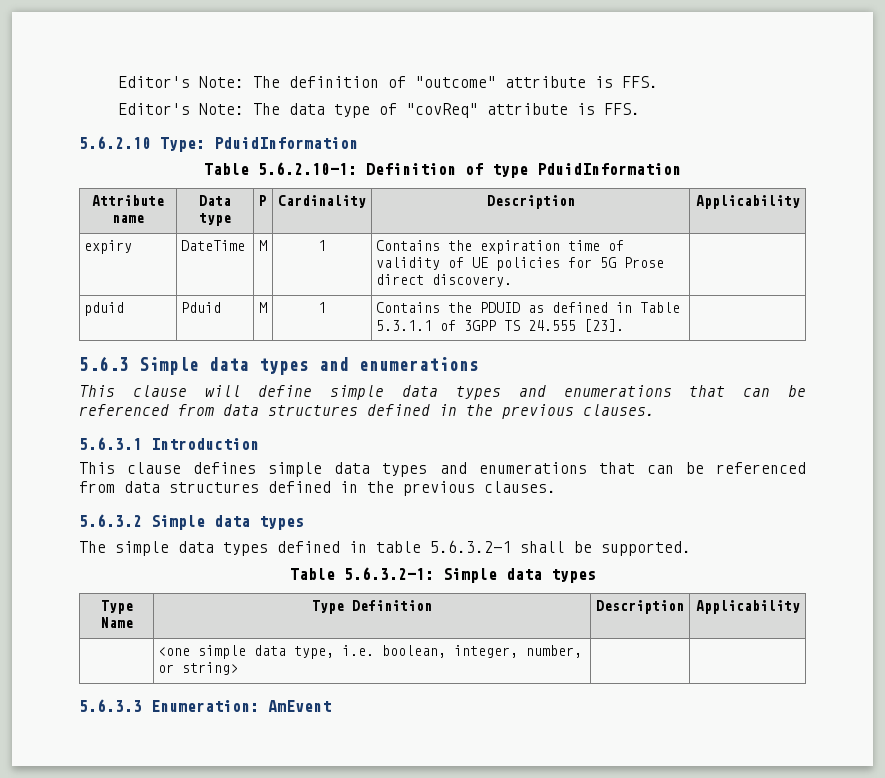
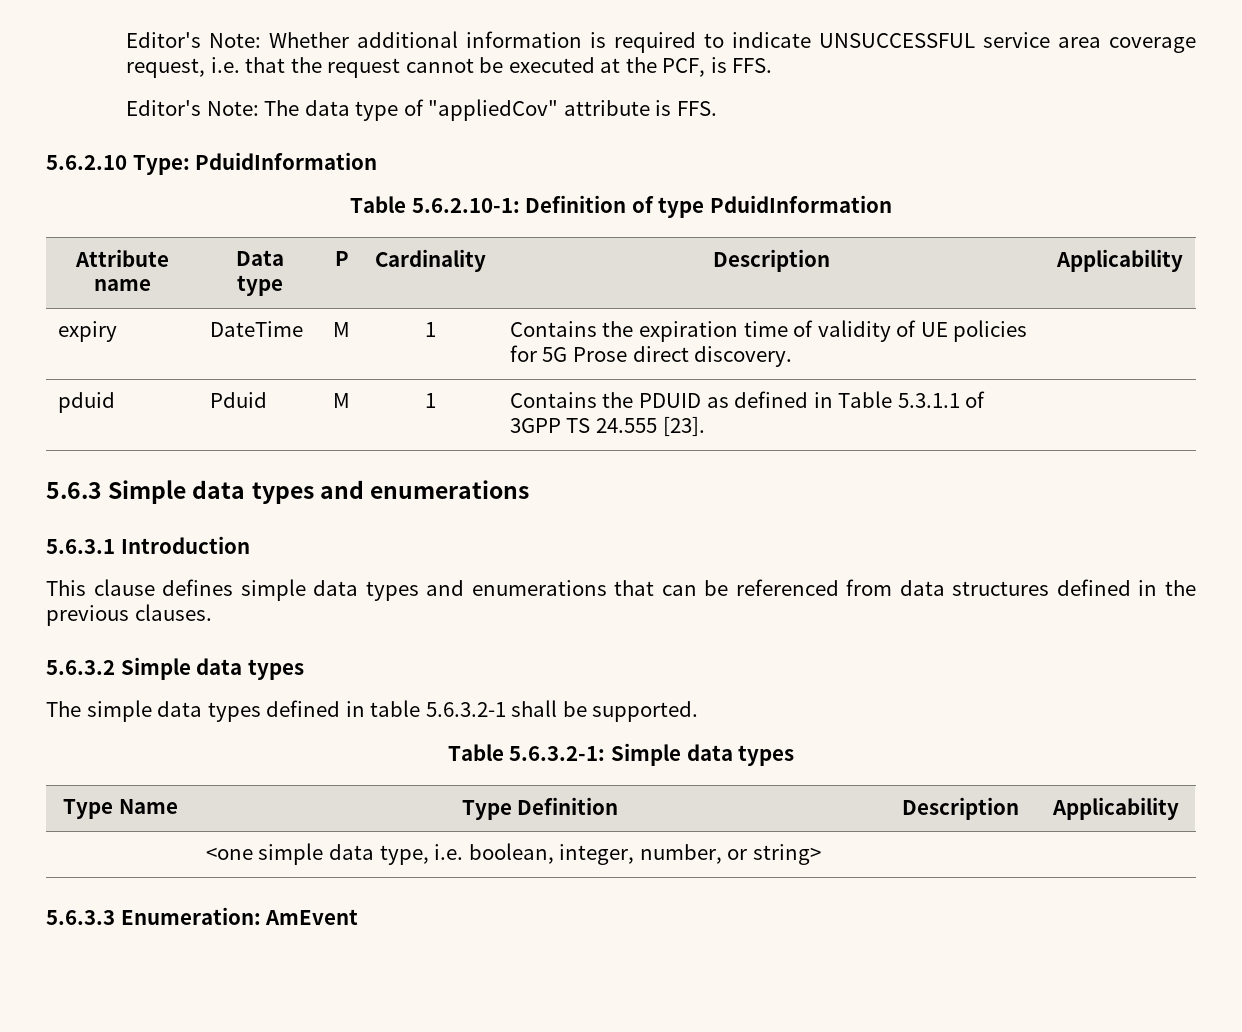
[118,76,587,88] Editor's Note: The definition of "outcome" attribute -> [126,31,1196,53] [126,57,706,78] Editor's Note: Whether additional information is required to indicate UNSUCCESSFUL service area coverage request, i.e. that the request cannot be executed at the PCF,
[406,103,479,118] "covReq" -> [428,99,559,121] "appliedCov"
[79,385,807,400] [79,404,655,419] // This clause will define simple data types and enumerations that can be referenced from data structures defined in the previous clauses. -> (530, 489) none

